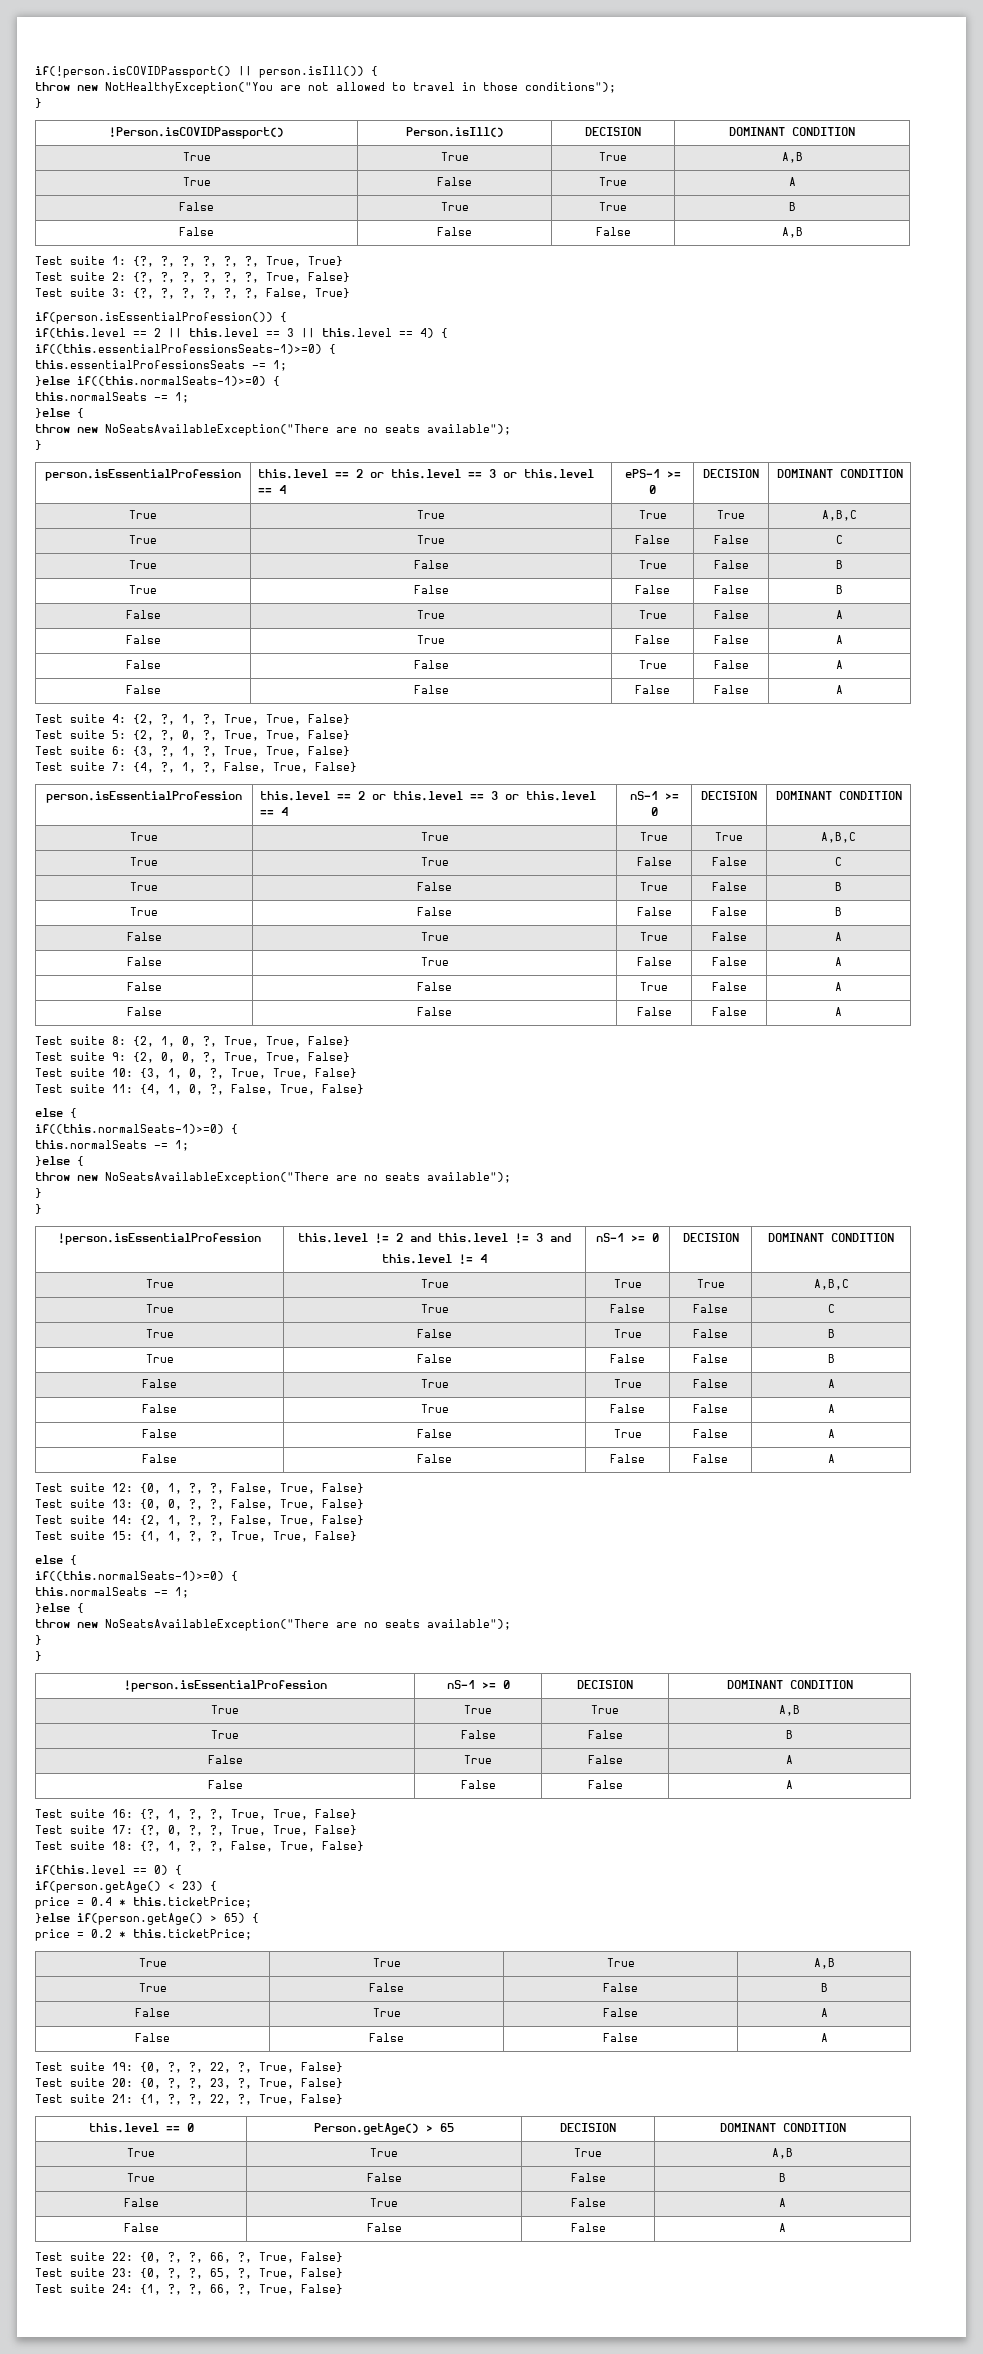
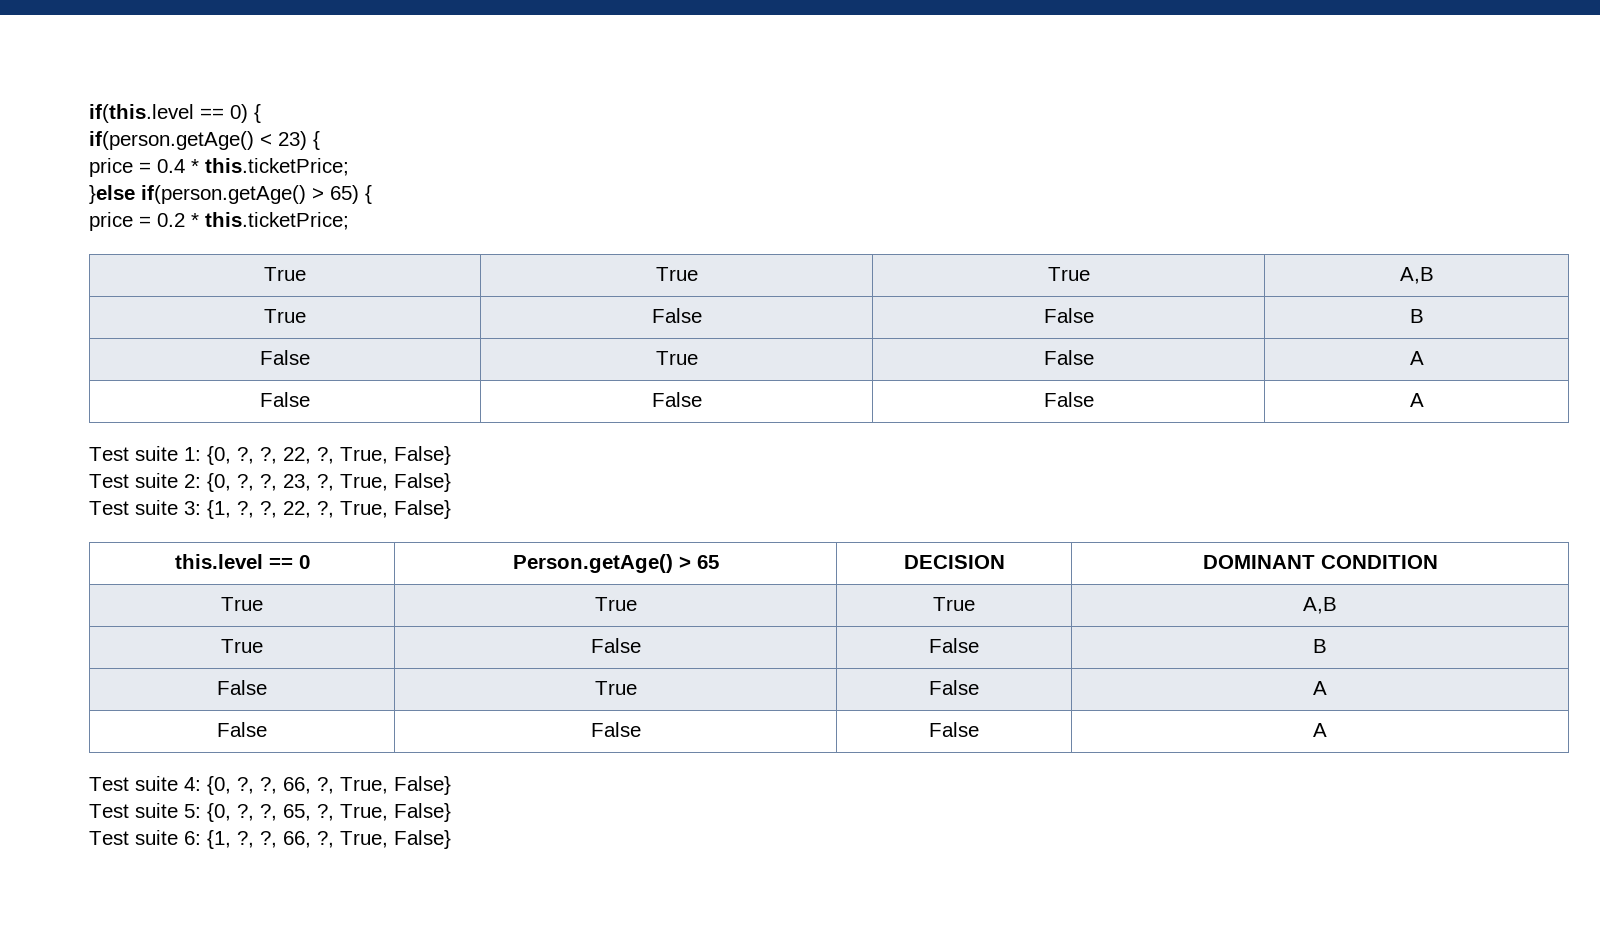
[35,66,378,78] [35,82,616,94] [35,98,42,108] [109,127,284,139] [405,127,504,137] [585,127,641,136] [729,127,855,136] [182,152,211,161] [440,152,469,161] [599,152,627,161] [781,152,803,163] [182,177,211,186] [436,177,472,186] [599,177,627,186] [788,177,796,186] [179,202,214,211] [440,202,469,211] [599,202,627,211] [788,202,796,211] [179,227,214,236] [436,227,472,236] [595,227,631,236] [781,227,803,238] [35,256,343,267] [35,272,350,283] [35,288,350,299] [35,312,287,324] [35,328,448,338] [35,344,336,354] [35,360,287,371] [35,376,280,386] [35,392,189,403] [35,408,84,418] [35,424,511,436] [35,440,42,450] [45,469,241,481] [258,469,595,479] [258,485,287,494] [624,469,681,478] [649,485,656,494] [703,469,759,478] [776,469,903,478] [129,510,157,519] [416,510,445,519] [638,510,667,519] [717,510,745,519] [822,510,857,521] [129,535,157,544] [416,535,445,544] [635,535,670,544] [713,535,749,544] [836,535,843,544] [129,560,157,569] [413,560,449,569] [638,560,667,569] [713,560,749,569] [836,560,843,569] [129,585,157,594] [413,585,449,594] [635,585,670,594] [713,585,749,594] [836,585,843,594] [125,610,161,619] [416,610,445,619] [638,610,667,619] [713,610,749,619] [836,610,843,619] [125,635,161,644] [416,635,445,644] [635,635,670,644] [713,635,749,644] [836,635,843,644] [125,660,161,669] [413,660,449,669] [638,660,667,669] [713,660,749,669] [836,660,843,669] [125,685,161,694] [413,685,449,694] [635,685,670,694] [713,685,749,694] [836,685,843,694] [35,714,350,725] [35,730,350,741] [35,746,350,757] [35,762,357,773] [46,791,242,803] [260,791,597,801] [260,807,289,816] [629,791,679,800] [650,807,658,816] [701,791,757,800] [775,791,902,800] [130,832,158,841] [420,832,449,841] [640,832,668,841] [715,832,743,841] [821,832,856,843] [130,857,158,866] [420,857,449,866] [636,857,672,866] [711,857,747,866] [835,857,842,866] [130,882,158,891] [416,882,452,891] [640,882,668,891] [711,882,747,891] [835,882,842,891] [130,907,158,916] [416,907,452,916] [636,907,672,916] [711,907,747,916] [835,907,842,916] [126,932,162,941] [420,932,449,941] [640,932,668,941] [711,932,747,941] [835,932,842,941] [126,957,162,966] [420,957,449,966] [636,957,672,966] [711,957,747,966] [835,957,842,966] [126,982,162,991] [416,982,452,991] [640,982,668,991] [711,982,747,991] [835,982,842,991] [126,1007,162,1016] [416,1007,452,1016] [636,1007,672,1016] [711,1007,747,1016] [835,1007,842,1016] [35,1036,350,1047] [35,1052,350,1063] [35,1068,357,1079] [35,1084,364,1095] [35,1108,77,1118] [35,1124,238,1134] [35,1140,189,1151] [35,1156,84,1166] [35,1172,511,1184] [35,1188,42,1198] [35,1204,42,1214] [58,1233,261,1245] [298,1233,571,1243] [381,1254,487,1264] [596,1233,659,1242] [682,1233,739,1242] [768,1233,894,1242] [145,1279,174,1288] [420,1279,449,1288] [613,1279,642,1288] [696,1279,725,1288] [813,1279,849,1290] [145,1304,174,1313] [420,1304,449,1313] [610,1304,645,1313] [693,1304,728,1313] [827,1304,835,1313] [145,1329,174,1338] [416,1329,452,1338] [613,1329,642,1338] [693,1329,728,1338] [827,1329,835,1338] [145,1354,174,1363] [416,1354,452,1363] [610,1354,645,1363] [693,1354,728,1363] [827,1354,835,1363] [142,1379,177,1388] [420,1379,449,1388] [613,1379,642,1388] [693,1379,728,1388] [827,1379,835,1388] [142,1404,177,1413] [420,1404,449,1413] [610,1404,645,1413] [693,1404,728,1413] [827,1404,835,1413] [142,1429,177,1438] [416,1429,452,1438] [613,1429,642,1438] [693,1429,728,1438] [827,1429,835,1438] [142,1454,177,1463] [416,1454,452,1463] [610,1454,645,1463] [693,1454,728,1463] [827,1454,835,1463] [35,1483,364,1494] [35,1499,364,1510] [35,1515,364,1526] [35,1531,357,1542] [35,1555,77,1565] [35,1571,238,1581] [35,1587,189,1598] [35,1603,84,1613] [35,1619,511,1631] [35,1635,42,1645] [35,1651,42,1661] [123,1680,327,1692] [446,1680,510,1689] [577,1680,633,1689] [726,1680,853,1689] [211,1705,239,1714] [463,1705,492,1714] [591,1705,619,1714] [779,1705,800,1716] [211,1730,239,1739] [460,1730,496,1739] [587,1730,623,1739] [786,1730,793,1739] [207,1755,243,1764] [463,1755,492,1764] [587,1755,623,1764] [786,1755,793,1764] [207,1780,243,1789] [460,1780,496,1789] [587,1780,623,1789] [786,1780,793,1789] [35,1809,357,1820] [35,1825,357,1836] [35,1841,364,1852] if(!person.isCOVIDPassport() || person.isIll()) { // throw new NotHealthyException("You are not allowed to travel in those conditions"); // } // !Person.isCOVIDPassport() | Person.isIll() | DECISION | DOMINANT CONDITION // True | True | True | A,B // True | False | True | A // False | True | True | B // False | False | False | A,B // Test suite 1: {?, ?, ?, ?, ?, ?, True, True} // Test suite 2: {?, ?, ?, ?, ?, ?, True, False} // Test suite 3: {?, ?, ?, ?, ?, ?, False, True} // if(person.isEssentialProfession()) { // if(this.level == 2 || this.level == 3 || this.level == 4) { // if((this.essentialProfessionsSeats-1)>=0) { // this.essentialProfessionsSeats -= 1; // }else if((this.normalSeats-1)>=0) { // this.normalSeats -= 1; // }else { // throw new NoSeatsAvailableException("There are no seats available"); // } // person.isEssentialProfession | this.level == 2 or this.level == 3 or this.level == 4 | ePS-1 >= 0 | DECISION | DOMINANT CONDITION // True | True | True | True | A,B,C // True | True | False | False | C // True | False | True | False | B // True | False | False | False | B // False | True | True | False | A // False | True | False | False | A // False | False | True | False | A // False | False | False | False | A // Test suite 4: {2, ?, 1, ?, True, True, False} // Test suite 5: {2, ?, 0, ?, True, True, False} // Test suite 6: {3, ?, 1, ?, True, True, False} // Test suite 7: {4, ?, 1, ?, False, True, False} // person.isEssentialProfession | this.level == 2 or this.level == 3 or this.level == 4 | nS-1 >= 0 | DECISION | DOMINANT CONDITION // True | True | True | True | A,B,C // True | True | False | False | C // True | False | True | False | B // True | False | False | False | B // False | True | True | False | A // False | True | False | False | A // False | False | True | False | A // False | False | False | False | A // Test suite 8: {2, 1, 0, ?, True, True, False} // Test suite 9: {2, 0, 0, ?, True, True, False} // Test suite 10: {3, 1, 0, ?, True, True, False} // Test suite 11: {4, 1, 0, ?, False, True, False} // else { // if((this.normalSeats-1)>=0) { // this.normalSeats -= 1; // }else { // throw new NoSeatsAvailableException("There are no seats available"); // } // } // !person.isEssentialProfession | this.level != 2 and this.level != 3 and // this.level != 4 | nS-1 >= 0 | DECISION | DOMINANT CONDITION // True | True | True | True | A,B,C // True | True | False | False | C // True | False | True | False | B // True | False | False | False | B // False | True | True | False | A // False | True | False | False | A // False | False | True | False | A // False | False | False | False | A // Test suite 12: {0, 1, ?, ?, False, True, False} // Test suite 13: {0, 0, ?, ?, False, True, False} // Test suite 14: {2, 1, ?, ?, False, True, False} // Test suite 15: {1, 1, ?, ?, True, True, False} // else { // if((this.normalSeats-1)>=0) { // this.normalSeats -= 1; // }else { // throw new NoSeatsAvailableException("There are no seats available"); // } // } // !person.isEssentialProfession | nS-1 >= 0 | DECISION | DOMINANT CONDITION // True | True | True | A,B // True | False | False | B // False | True | False | A // False | False | False | A // Test suite 16: {?, 1, ?, ?, True, True, False} // Test suite 17: {?, 0, ?, ?, True, True, False} // Test suite 18: {?, 1, ?, ?, False, True, False} // -> (89, 113) none
[112,2062,133,2071] 19: -> [184,447,201,461] 1:
[112,2078,133,2087] 20: -> [184,474,201,488] 2:
[112,2094,133,2103] 21: -> [184,501,201,515] 3:
[112,2252,133,2261] 22: -> [184,777,201,791] 4:
[112,2268,133,2277] 23: -> [184,804,201,818] 5:
[112,2284,133,2293] 24: -> [184,831,201,845] 6:

